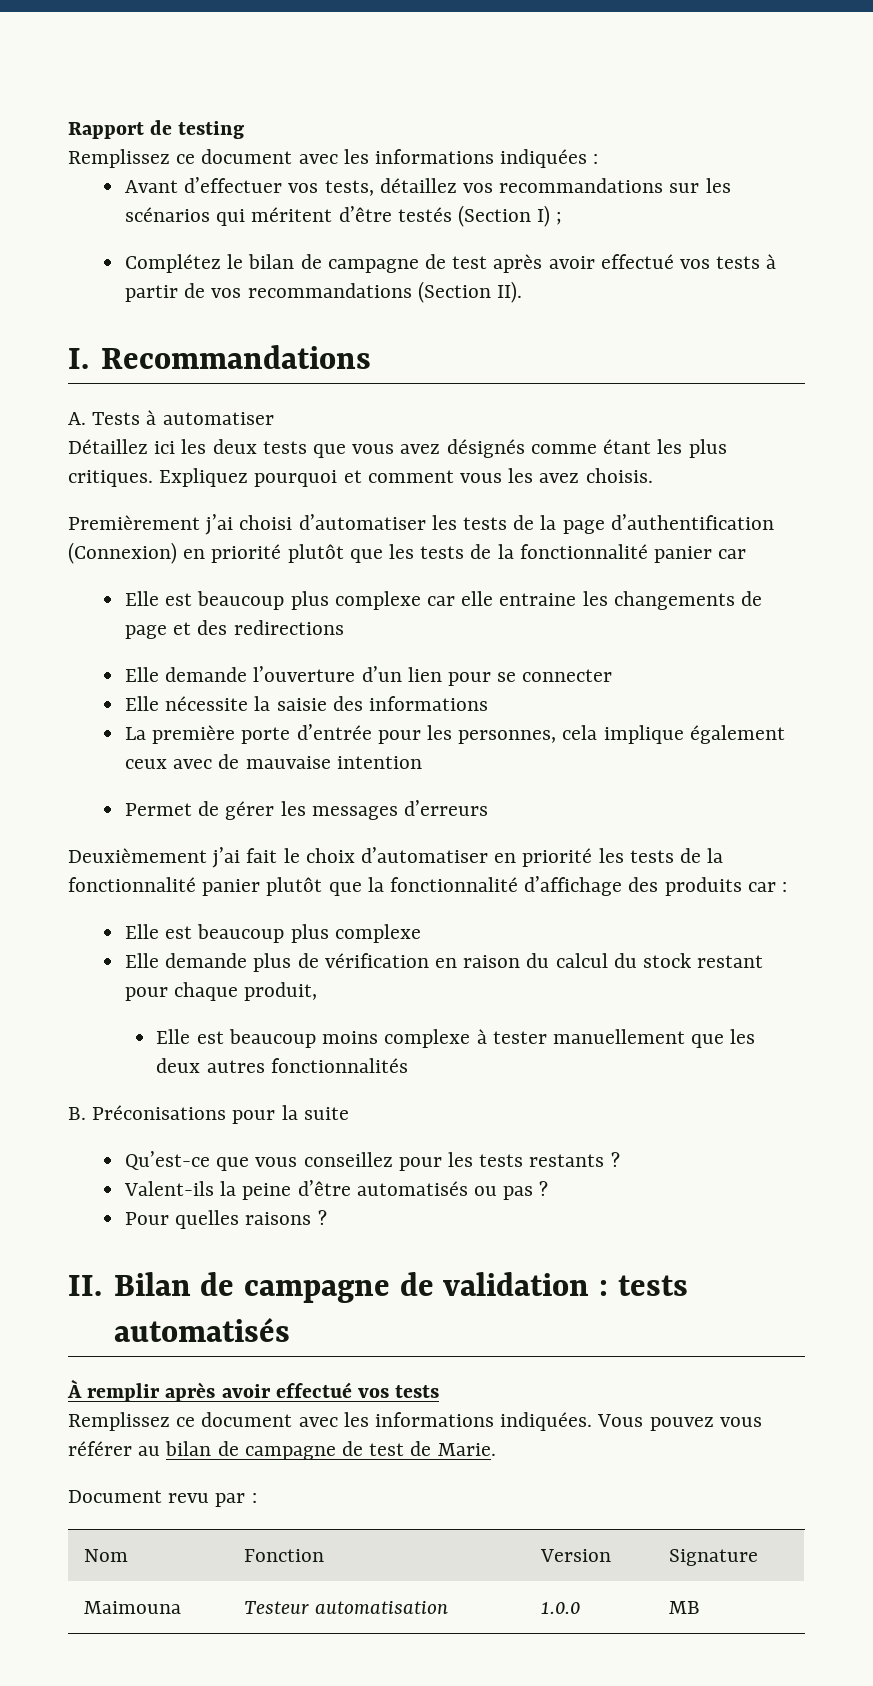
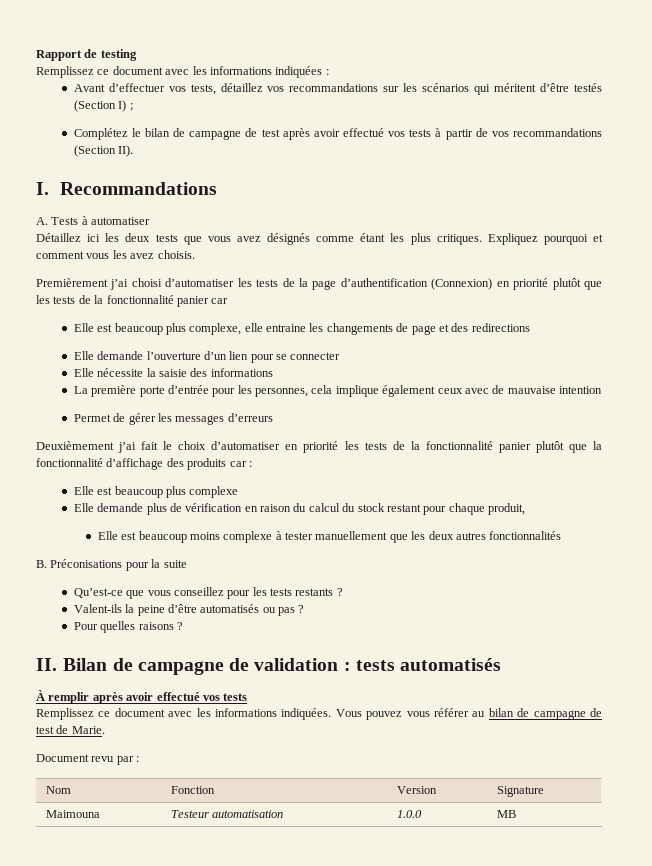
[334,591,455,610] complexe car -> [189,323,242,335] complexe,

